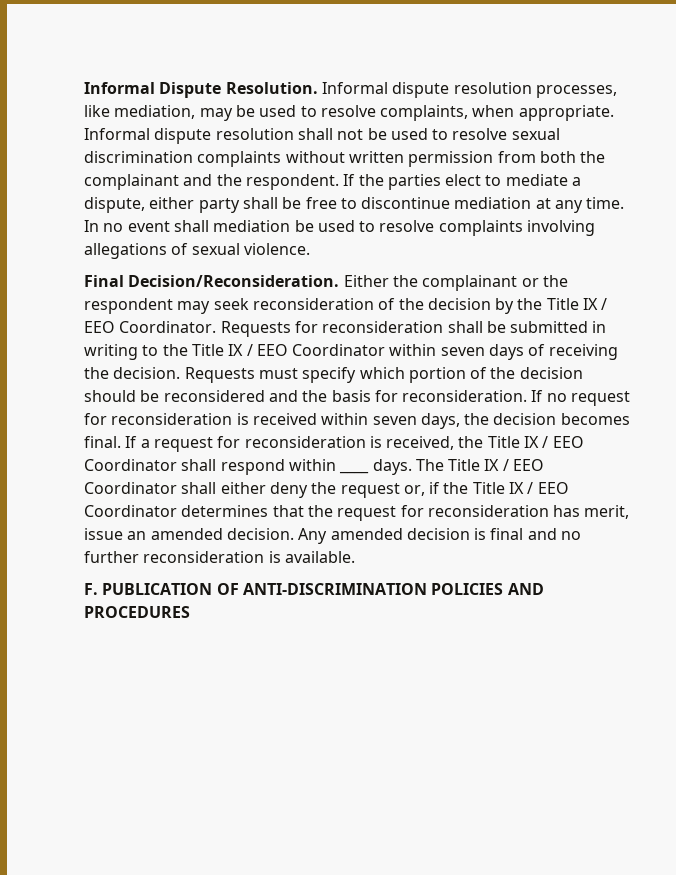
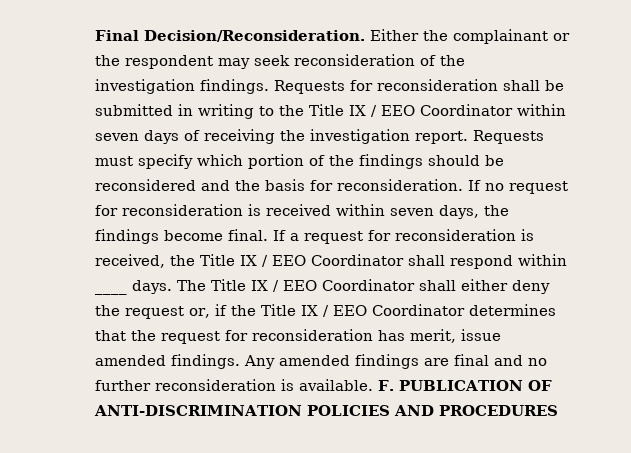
[83,82,617,98] [83,105,614,121] [83,128,560,144] [83,151,606,167] [83,174,582,190] [83,197,625,213] [83,220,596,236] [83,243,310,259] Informal Dispute Resolution. Informal dispute resolution processes, like mediation, may be used to resolve complaints, when appropriate. Informal dispute resolution shall not be used to resolve sexual discrimination complaints without written permission from both the complainant and the respondent. If the parties elect to mediate a dispute, either party shall be free to discontinue mediation at any time. In no event shall mediation be used to resolve complaints involving allegations of sexual violence. // -> (94, 35) none
[427,298,608,314] [83,321,217,333] decision by the Title IX / EEO Coordinator. -> [94,79,269,94] investigation findings.
[113,367,181,379] decision. -> [309,129,468,144] investigation report.
[519,367,583,379] decision -> [358,154,423,169] findings
[493,413,630,425] decision becomes -> [94,229,223,244] findings become
[127,528,487,544] an amended decision. Any amended decision is -> [94,354,449,369] amended findings. Any amended findings are
(355, 557) // -> (373, 385) none

